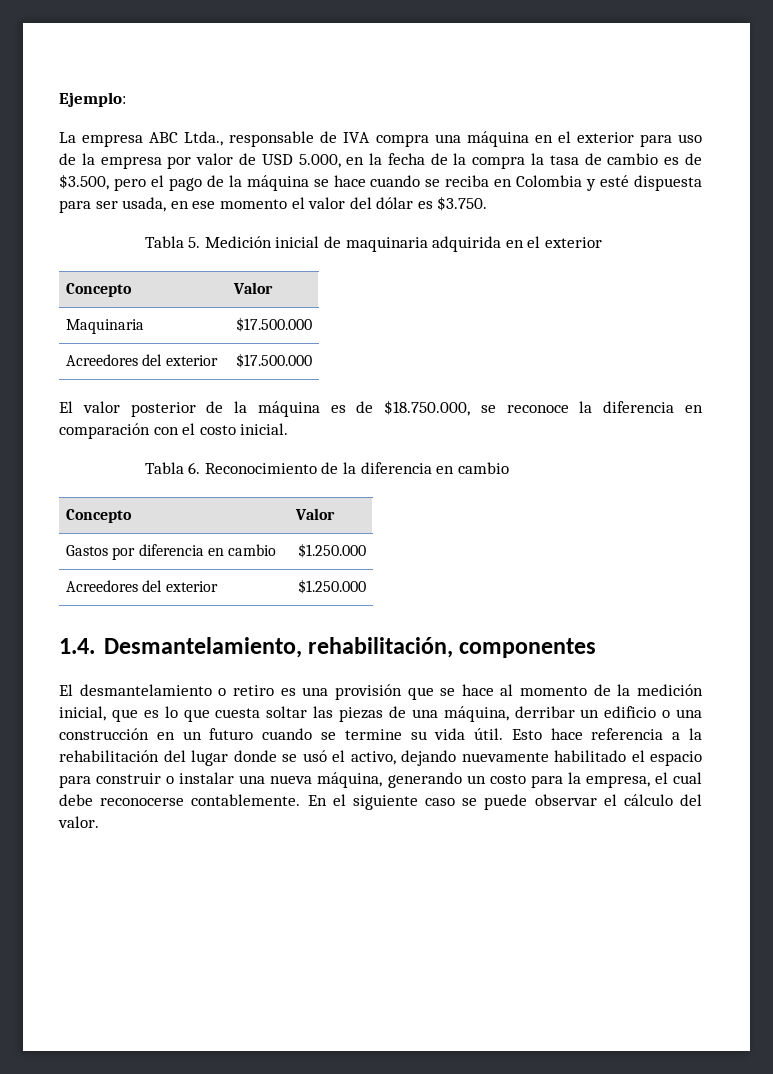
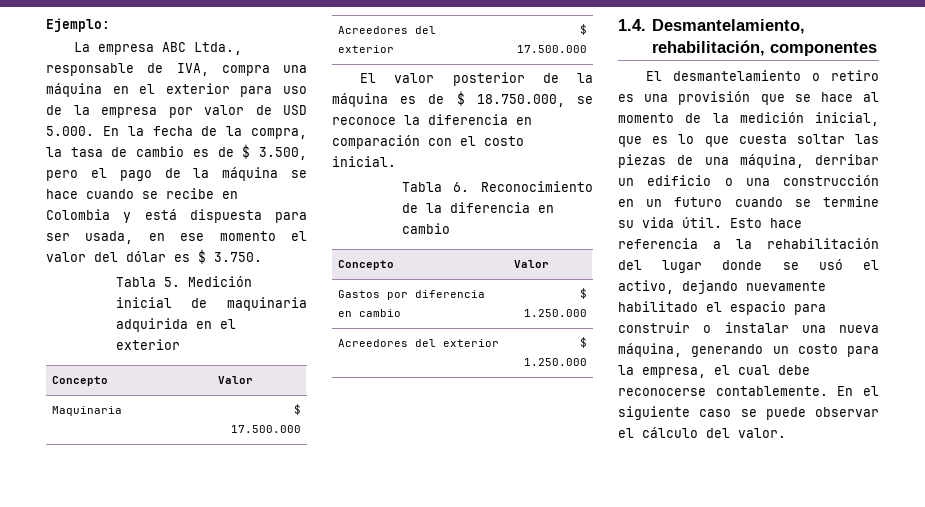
[343,132,371,143] IVA -> [176,63,209,76] IVA,
[298,154,365,168] 5.000, en -> [46,126,119,136] 5.000. En
[472,156,526,169] compra -> [251,128,307,139] compra,
[59,174,109,190] $3.500, -> [242,144,307,160] $ 3.500,
[445,175,490,187] reciba -> [166,188,214,199] recibe
[600,175,630,187] esté -> [144,209,177,220] está
[437,196,488,211] $3.750. -> [198,249,262,264] $ 3.750.
[235,317,312,332] [66,354,218,366] [235,353,312,368] $17.500.000 // Acreedores del exterior | $17.500.000 -> [294,404,302,415] [231,425,302,433] [337,26,436,34] [337,45,394,53] [580,24,588,35] [517,45,588,53] $ 17.500.000 // Acreedores del exterior | $ 17.500.000
[384,400,471,416] $18.750.000, -> [456,91,565,107] $ 18.750.000,
[297,543,366,558] [66,580,218,592] [297,579,366,594] $1.250.000 // Acreedores del exterior | $1.250.000 -> [580,288,588,299] [524,309,588,317] [337,339,499,347] [580,337,588,348] [524,358,588,366] $ 1.250.000 // Acreedores del exterior | $ 1.250.000

